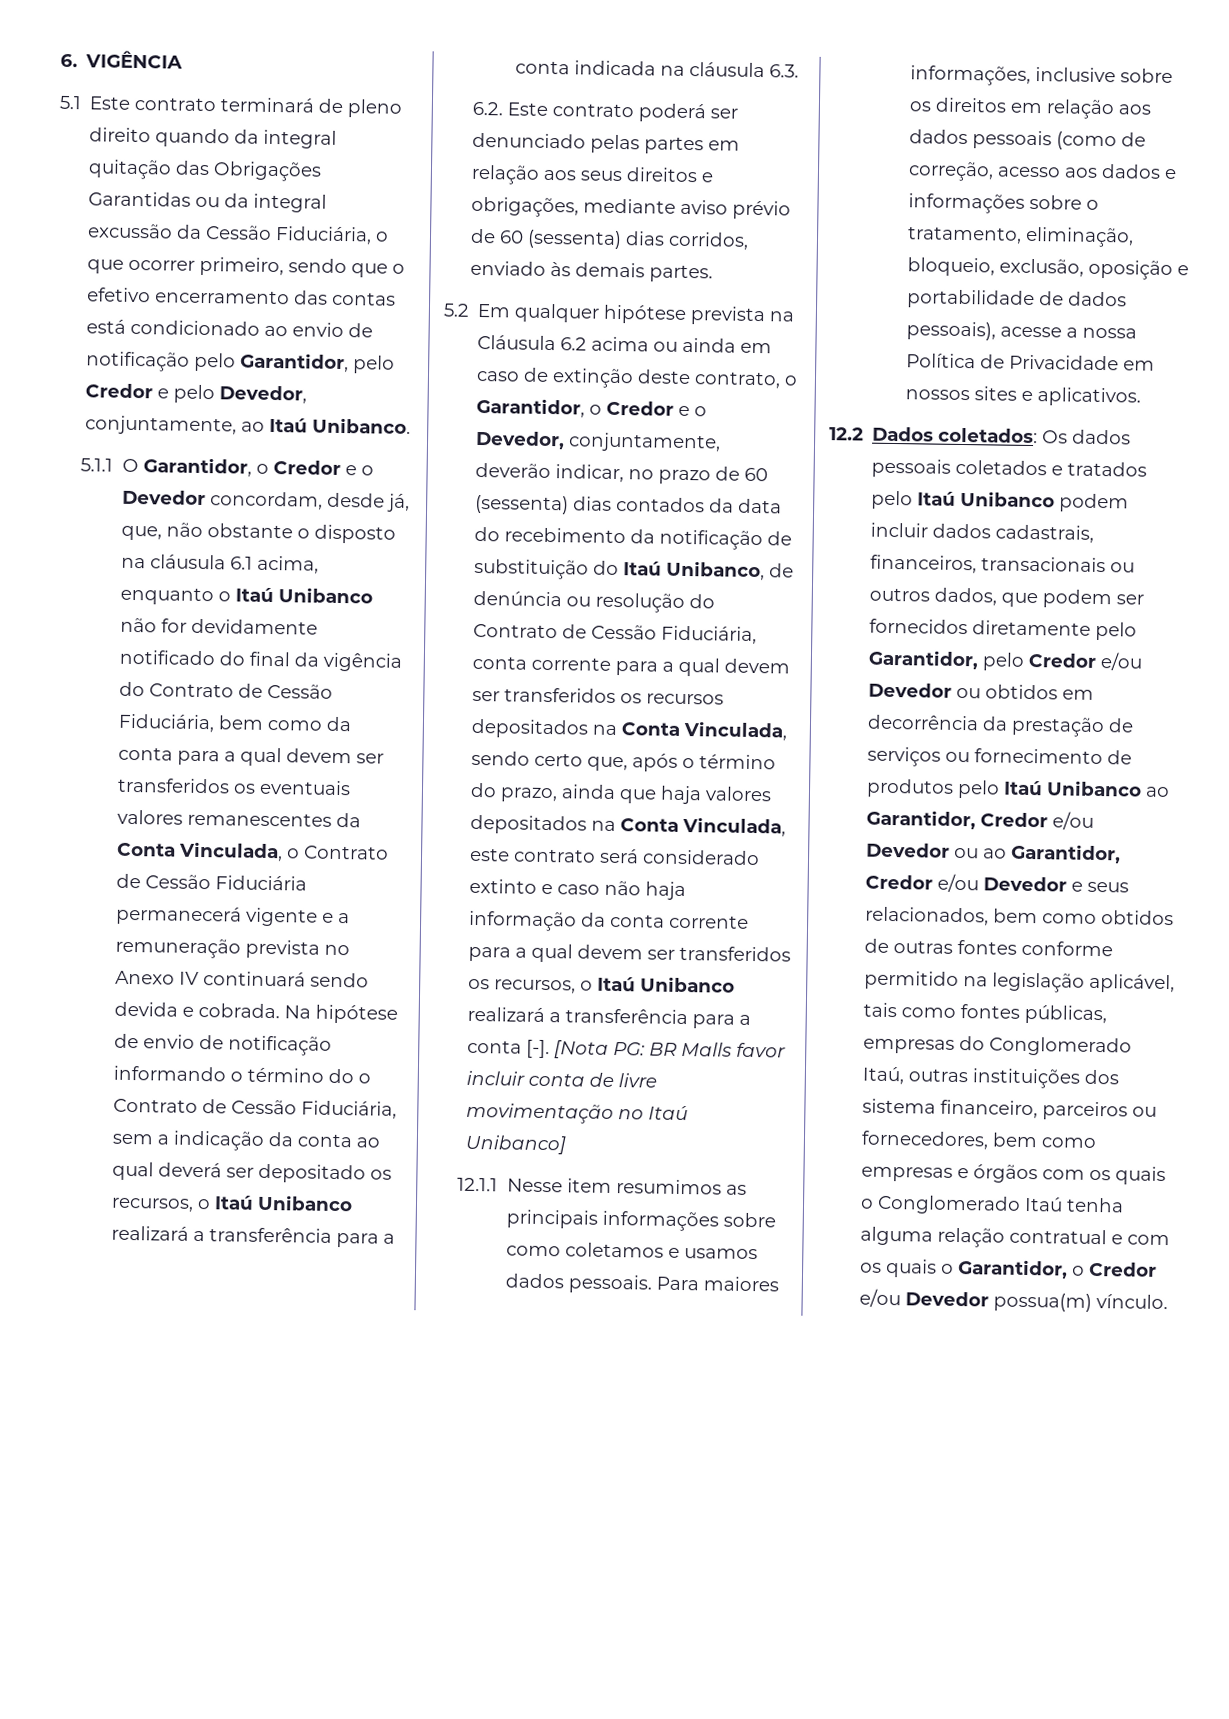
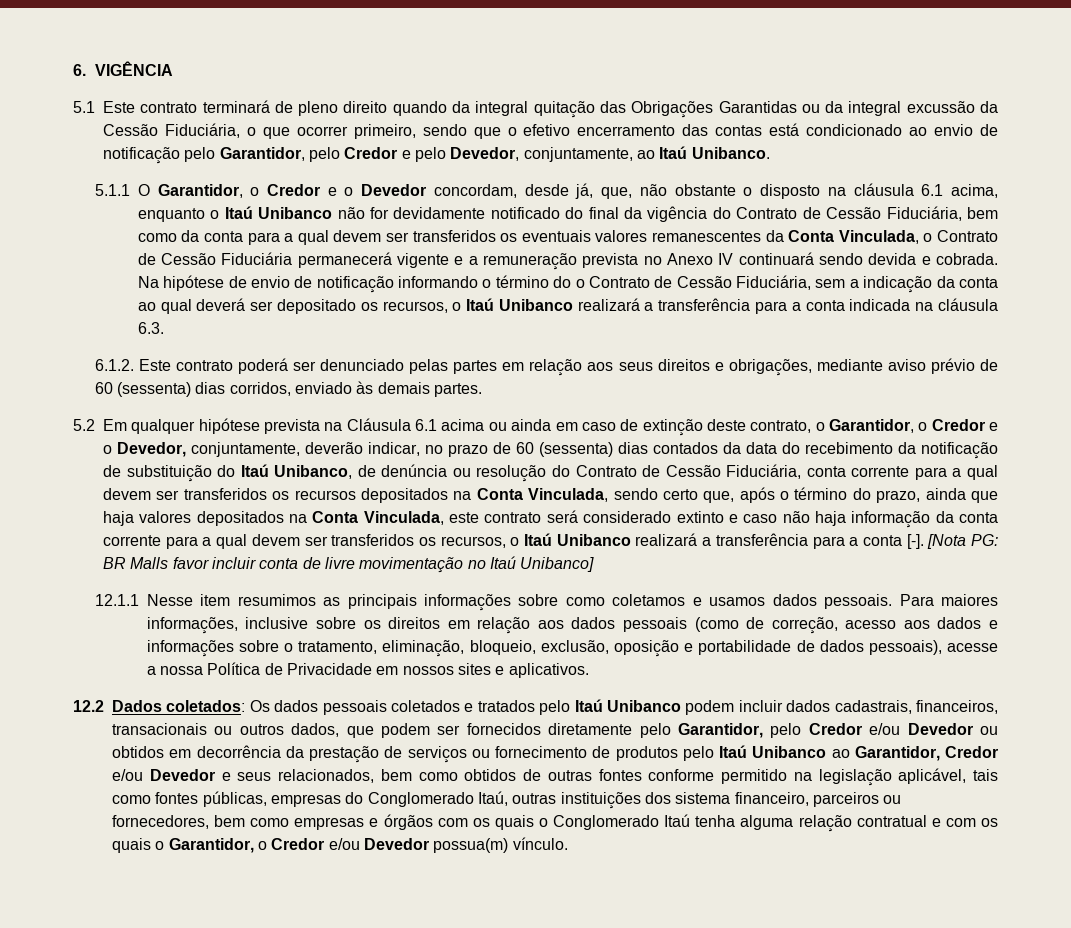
[472,101,504,116] 6.2. -> [94,359,134,371] 6.1.2.
[560,337,588,351] 6.2 -> [415,419,438,431] 6.1
[954,843,1122,864] [865,873,1068,893] ou ao Garantidor, Credor e/ou Devedor -> (215, 775) none

